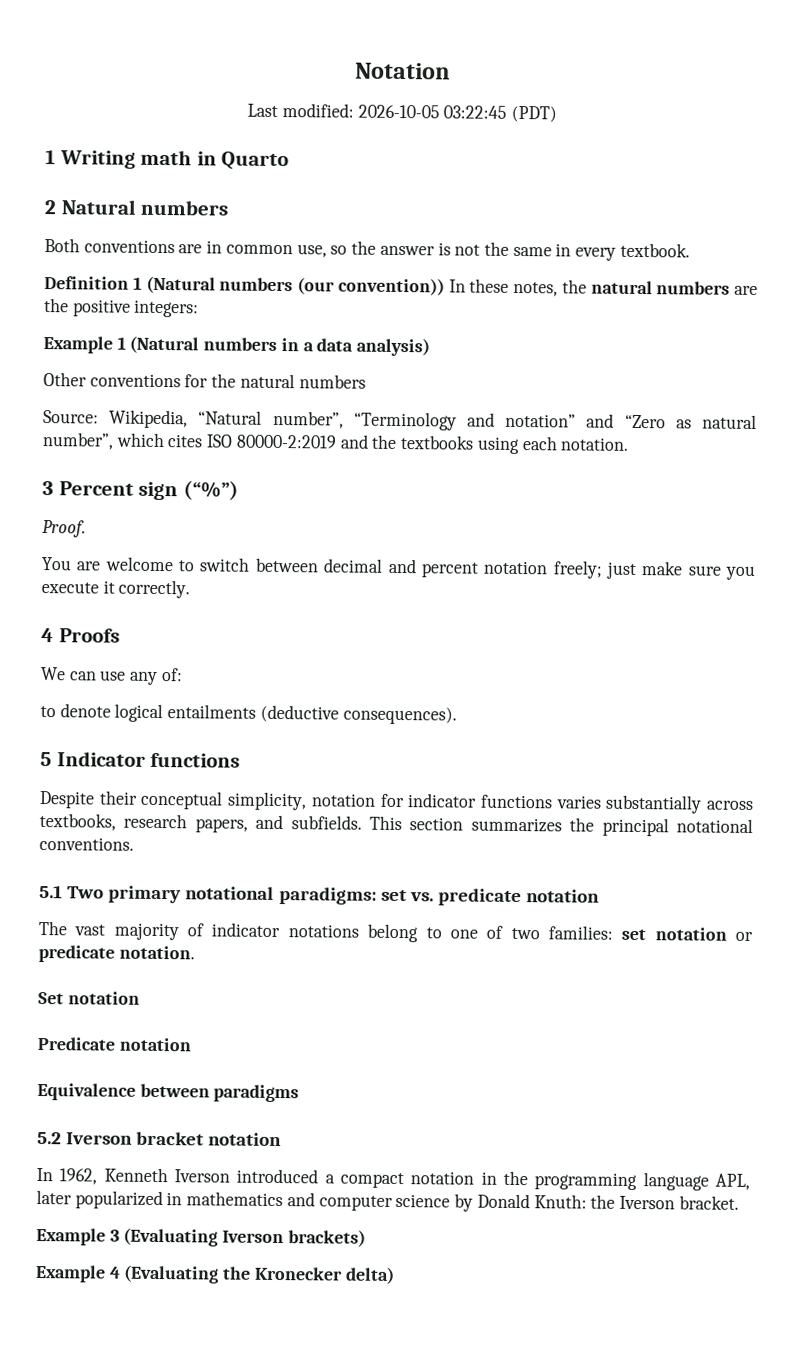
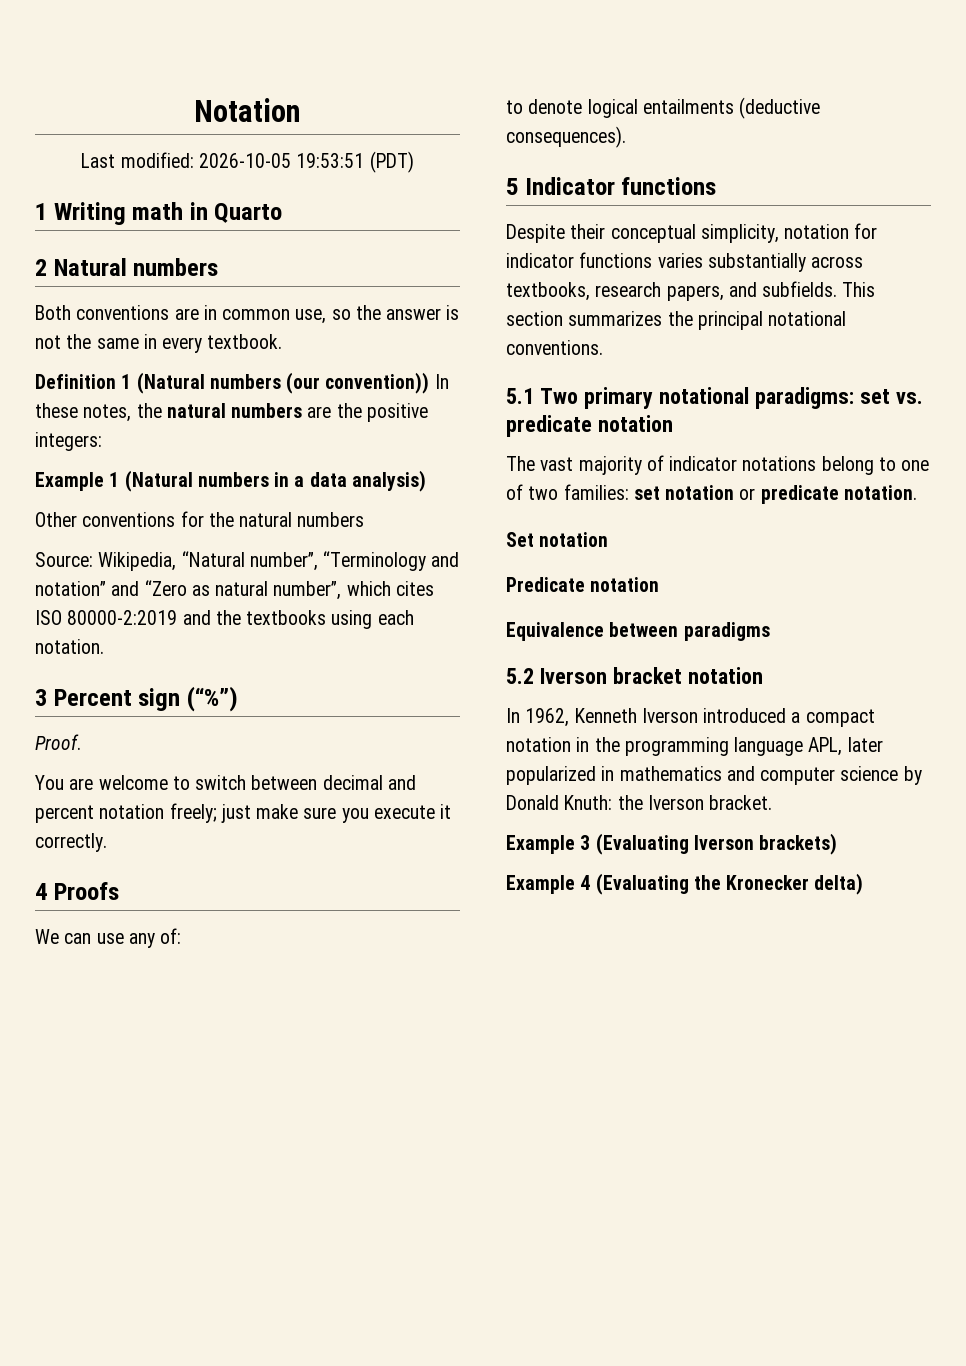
[443,105,508,119] 03:22:45 -> [296,153,365,168] 19:53:51

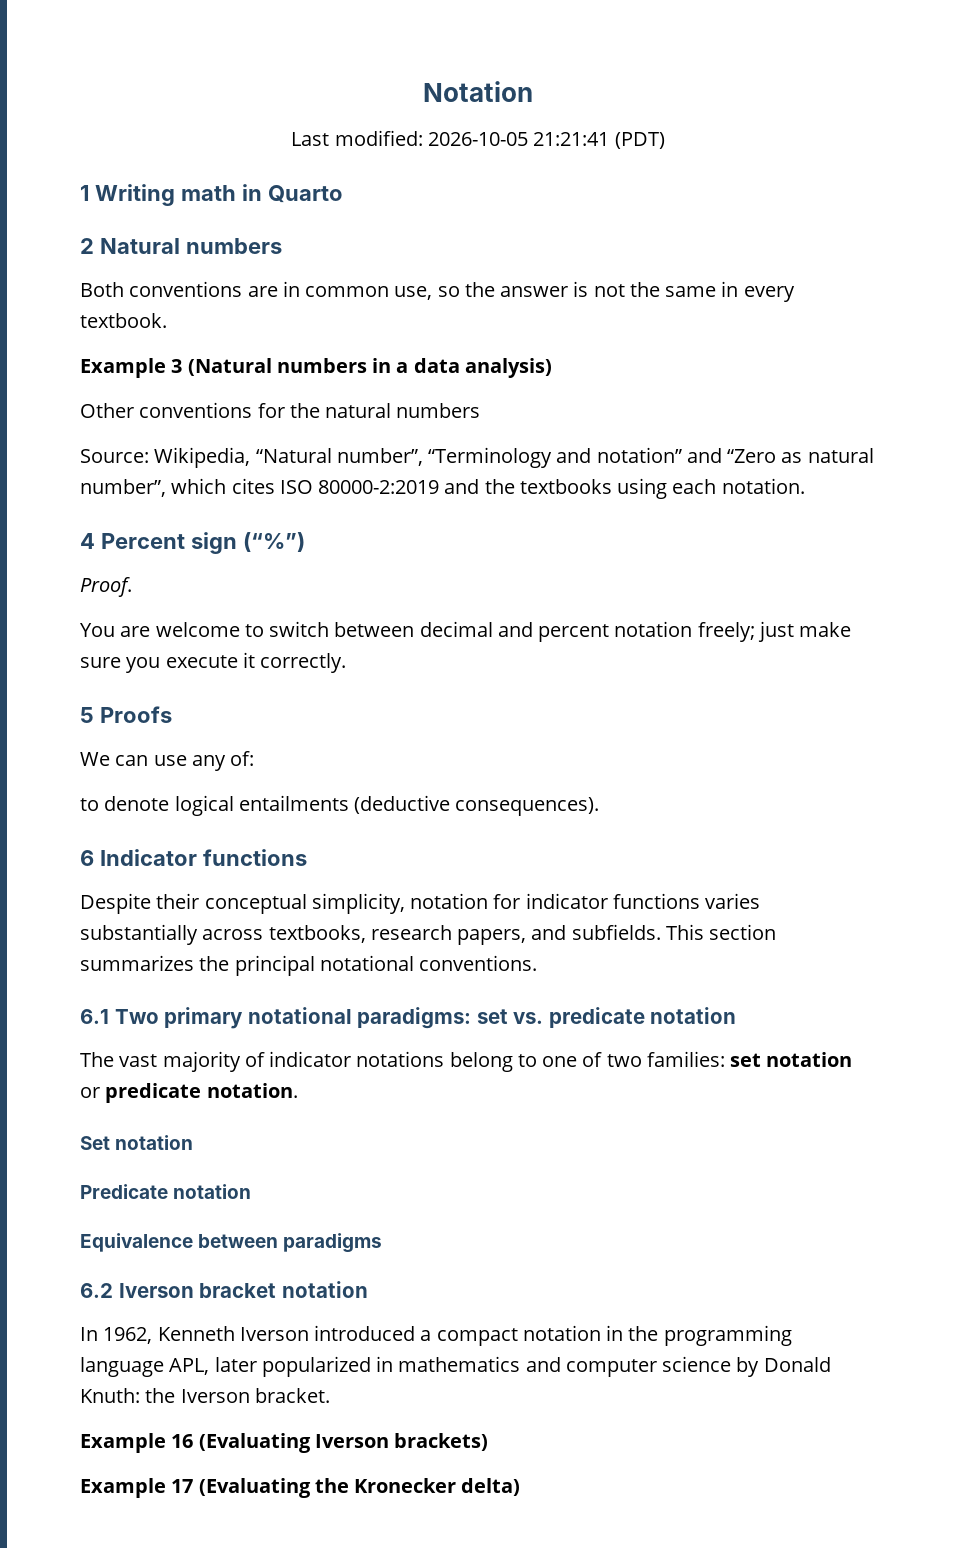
[296,153,365,168] 19:53:51 -> [533,132,610,146] 21:21:41
[35,372,449,394] [35,403,428,422] [35,432,102,451] [35,472,120,491] // Definition 1 (Natural numbers (our convention)) In these notes, the natural numbers are the positive integers: // Example 1 -> [80,358,183,378] // Example 3
[35,689,47,706] 3 -> [80,533,95,549] 4
[35,883,47,900] 4 -> [80,707,94,723] 5
[506,178,518,195] 5 -> [80,850,94,866] 6
[506,388,534,404] 5.1 -> [80,1009,109,1024] 6.1
[506,668,534,684] 5.2 -> [80,1283,113,1298] 6.2
[580,835,591,850] 3 -> [171,1434,194,1448] 16
[580,875,591,890] 4 -> [171,1479,194,1493] 17

